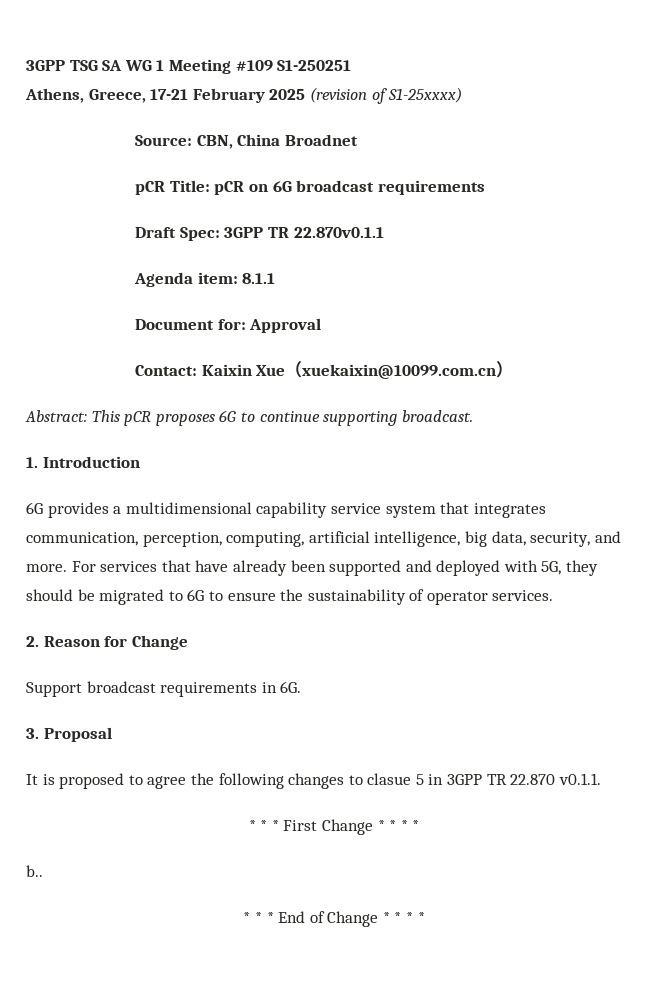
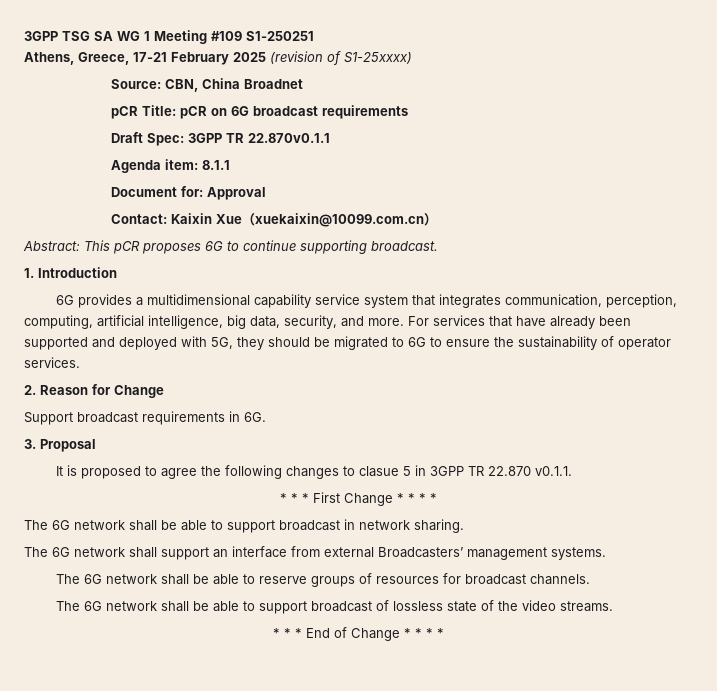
[26,865,43,877] b.. -> [24,519,464,533] [24,546,606,560] [55,573,590,587] [55,600,613,614] The 6G network shall be able to support broadcast in network sharing. // The 6G network shall support an interface from external Broadcasters’ management systems. // The 6G network shall be able to reserve groups of resources for broadcast channels. // The 6G network shall be able to support broadcast of lossless state of the video streams.

